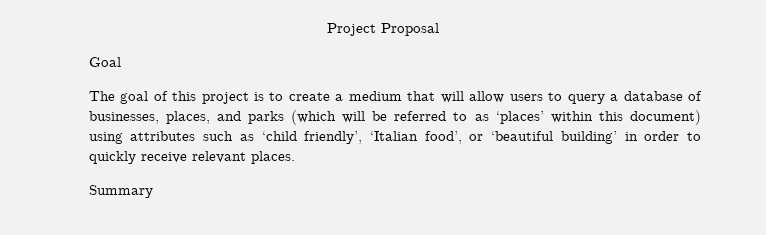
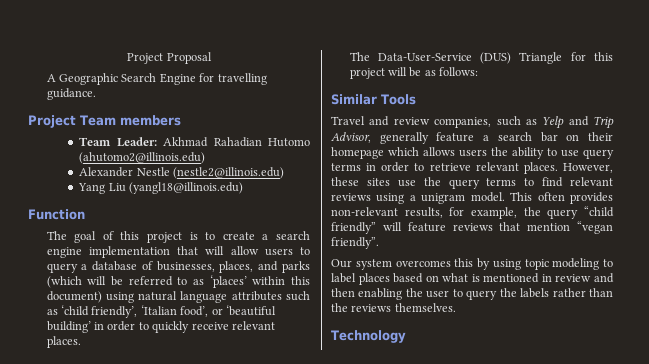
[88,57,121,67] Goal -> [46,73,267,85] [46,88,96,100] [28,115,181,128] [79,137,310,147] [79,152,206,164] [79,167,284,179] [78,182,243,194] [28,209,85,220] A Geographic Search Engine for travelling guidance. // Project Team members // Team Leader: Akhmad Rahadian Hutomo (ahutomo2@illinois.edu) // Alexander Nestle (nestle2@illinois.edu) // Yang Liu (yangl18@illinois.edu) // Function
[348,91,402,101] medium -> [276,231,310,240] [46,246,170,258] search engine implementation
(123, 138) none -> [138,291,228,303] natural language
[88,185,153,198] Summary -> [349,52,613,64] [349,67,479,79] [331,94,416,105] [331,116,614,129] [331,132,613,144] [331,147,614,159] [331,162,613,174] [331,177,613,189] [331,192,613,204] [331,206,614,219] [331,221,613,234] [331,237,379,249] [331,258,613,270] [331,273,614,285] [331,288,613,300] [331,303,456,312] [331,330,406,343] The Data-User-Service (DUS) Triangle for this project will be as follows: // Similar Tools // Travel and review companies, such as Yelp and Trip Advisor, generally feature a search bar on their homepage which allows users the ability to use query terms in order to retrieve relevant places. However, these sites use the query terms to find relevant reviews using a unigram model. This often provides non-relevant results, for example, the query “child friendly” will feature reviews that mention “vegan friendly”. // Our system overcomes this by using topic modeling to label places based on what is mentioned in review and then enabling the user to query the labels rather than the reviews themselves. // Technology

